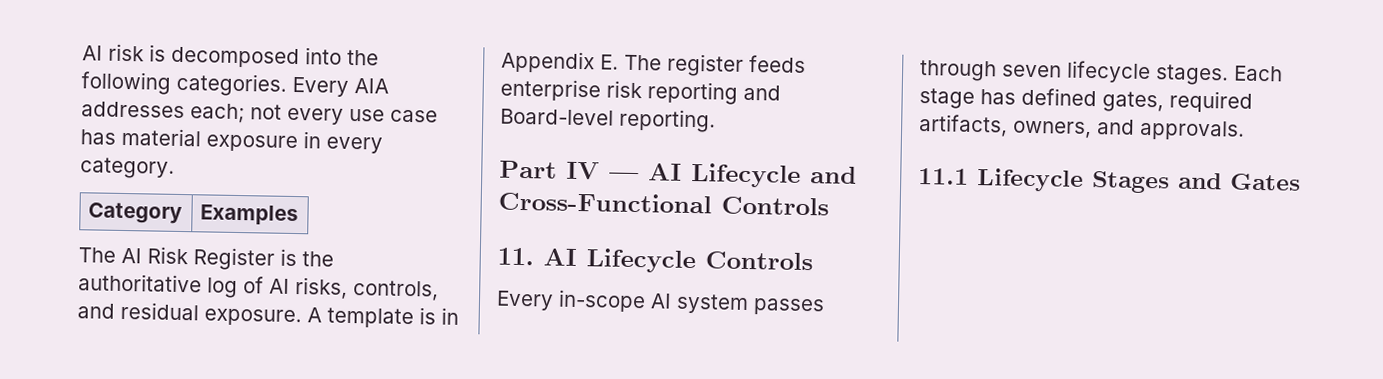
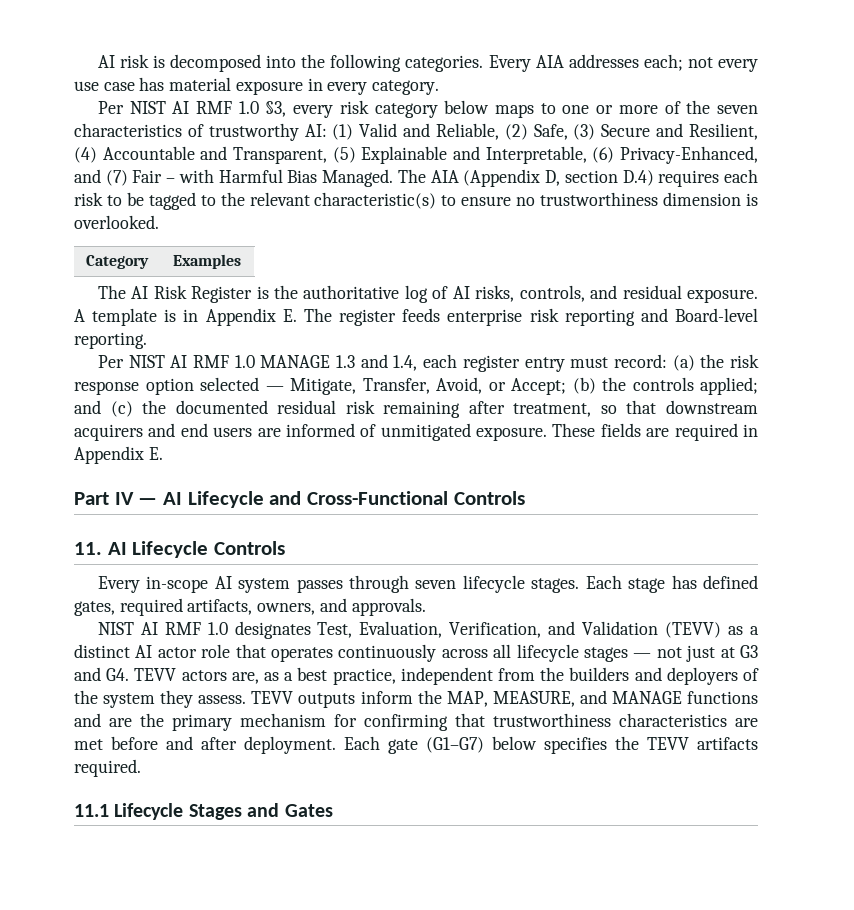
(175, 168) none -> [97,100,759,118] [74,123,758,141] [74,146,758,164] [74,169,759,187] [74,192,758,210] [74,215,159,229] // Per NIST AI RMF 1.0 §3, every risk category below maps to one or more of the seven characteristics of trustworthy AI: (1) Valid and Reliable, (2) Safe, (3) Secure and Resilient, (4) Accountable and Transparent, (5) Explainable and Interpretable, (6) Privacy-Enhanced, and (7) Fair – with Harmful Bias Managed. The AIA (Appendix D, section D.4) requires each risk to be tagged to the relevant characteristic(s) to ensure no trustworthiness dimension is overlooked.
(716, 120) none -> [97,354,759,372] [74,377,758,395] [74,400,758,418] [74,423,758,441] [74,446,163,464] // Per NIST AI RMF 1.0 MANAGE 1.3 and 1.4, each register entry must record: (a) the risk response option selected — Mitigate, Transfer, Avoid, or Accept; (b) the controls applied; and (c) the documented residual risk remaining after treatment, so that downstream acquirers and end users are informed of unmitigated exposure. These fields are required in Appendix E.
(1245, 130) none -> [97,621,759,639] [74,644,758,662] [74,667,759,685] [74,690,758,708] [74,713,758,731] [74,736,758,754] [74,759,141,777] // NIST AI RMF 1.0 designates Test, Evaluation, Verification, and Validation (TEVV) as a distinct AI actor role that operates continuously across all lifecycle stages — not just at G3 and G4. TEVV actors are, as a best practice, independent from the builders and deployers of the system they assess. TEVV outputs inform the MAP, MEASURE, and MANAGE functions and are the primary mechanism for confirming that trustworthiness characteristics are met before and after deployment. Each gate (G1–G7) below specifies the TEVV artifacts required.

